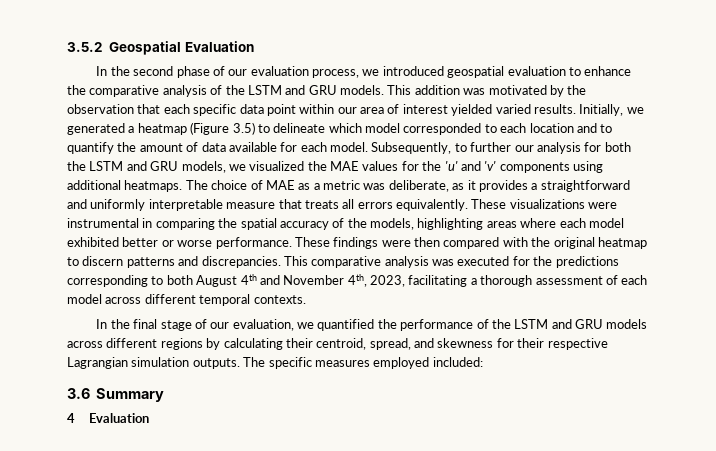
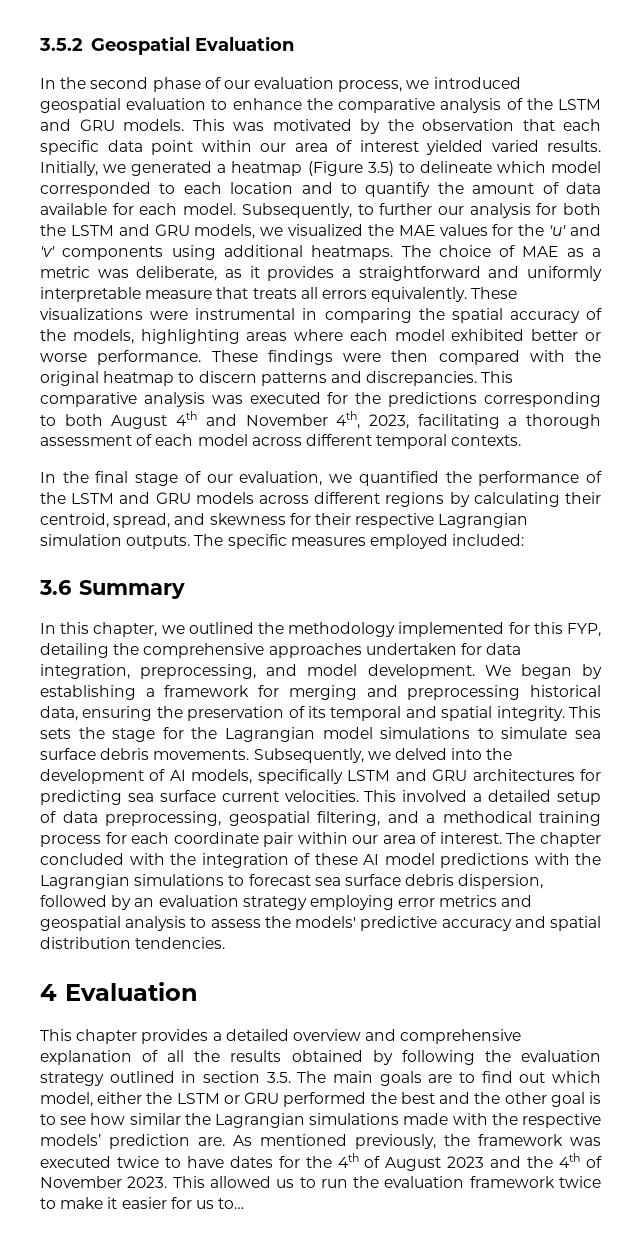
[414,85,460,95] addition -> (225, 125) none
[67,413,149,423] 4 Evaluation -> [40,622,601,637] [40,643,522,658] [40,664,602,679] [40,685,601,700] [40,706,601,721] [40,727,602,742] [40,748,513,763] [40,769,602,784] [40,790,602,805] [40,811,601,826] [40,832,601,847] [40,853,601,868] [40,874,544,889] [40,895,533,910] [40,916,601,931] [40,937,226,949] [40,982,198,1001] [40,1029,522,1044] [40,1050,601,1065] [40,1071,602,1086] [40,1092,601,1107] [40,1113,601,1128] [40,1134,601,1149] [40,1153,603,1171] [40,1176,601,1188] [40,1197,245,1209] In this chapter, we outlined the methodology implemented for this FYP, detailing the comprehensive approaches undertaken for data integration, preprocessing, and model development. We began by establishing a framework for merging and preprocessing historical data, ensuring the preservation of its temporal and spatial integrity. This sets the stage for the Lagrangian model simulations to simulate sea surface debris movements. Subsequently, we delved into the development of AI models, specifically LSTM and GRU architectures for predicting sea surface current velocities. This involved a detailed setup of data preprocessing, geospatial filtering, and a methodical training process for each coordinate pair within our area of interest. The chapter concluded with the integration of these AI model predictions with the Lagrangian simulations to forecast sea surface debris dispersion, followed by an evaluation strategy employing error metrics and geospatial analysis to assess the models' predictive accuracy and spatial distribution tendencies. // 4 Evaluation // This chapter provides a detailed overview and comprehensive explanation of all the results obtained by following the evaluation strategy outlined in section 3.5. The main goals are to find out which model, either the LSTM or GRU performed the best and the other goal is to see how similar the Lagrangian simulations made with the respective models’ prediction are. As mentioned previously, the framework was executed twice to have dates for the 4th of August 2023 and the 4th of November 2023. This allowed us to run the evaluation framework twice to make it easier for us to…

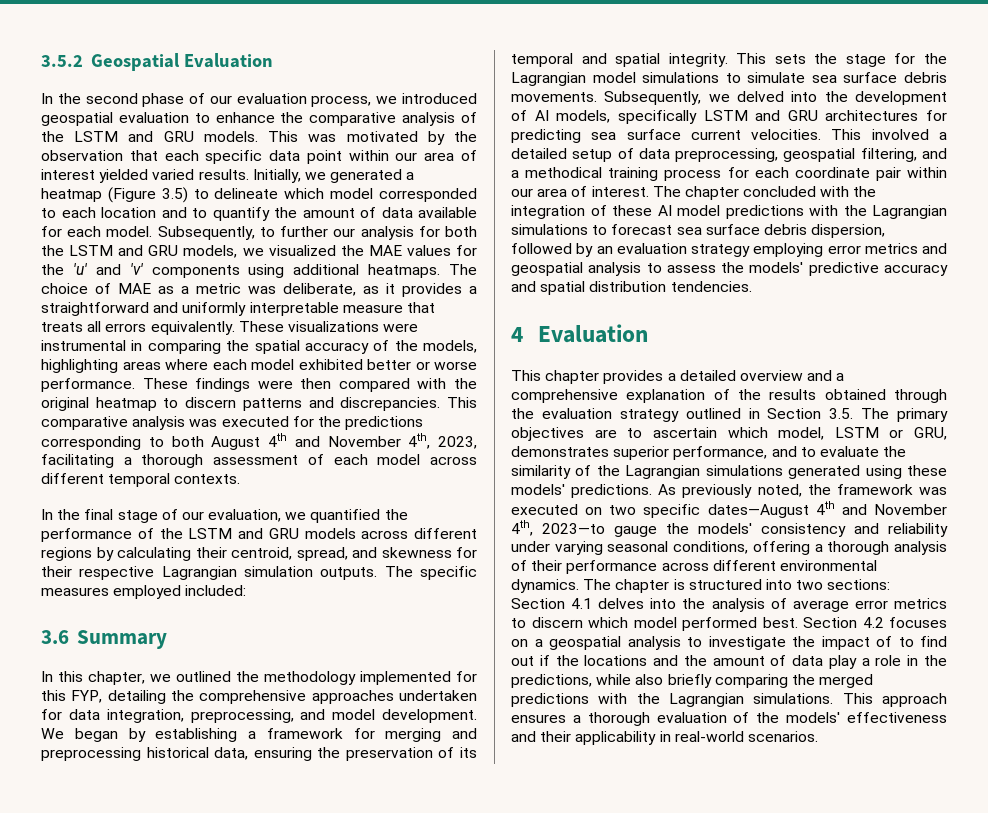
(397, 1035) none -> [836,373,845,381] a
[167,1050,185,1062] all -> (730, 394) none
[372,1050,475,1065] by following -> [894,389,947,403] through
[202,1071,260,1083] section -> [767,408,822,419] Section
[333,1071,602,1086] [40,1092,601,1107] [40,1113,601,1128] [40,1134,601,1149] [40,1153,603,1171] [40,1176,601,1188] [40,1197,245,1209] main goals are to find out which model, either the LSTM or GRU performed the best and the other goal is to see how similar the Lagrangian simulations made with the respective models’ prediction are. As mentioned previously, the framework was executed twice to have dates for the 4th of August 2023 and the 4th of November 2023. This allowed us to run the evaluation framework twice to make it easier for us to… -> [897,408,948,422] [511,427,947,441] [511,446,907,460] [511,465,947,479] [511,484,947,498] [511,501,947,518] [511,520,948,537] [511,541,947,555] [511,560,877,574] [511,579,891,593] [511,598,947,612] [511,617,947,631] [511,636,947,650] [511,655,947,669] [511,674,874,688] [511,693,947,707] [511,712,947,726] [511,731,818,745] primary objectives are to ascertain which model, LSTM or GRU, demonstrates superior performance, and to evaluate the similarity of the Lagrangian simulations generated using these models' predictions. As previously noted, the framework was executed on two specific dates—August 4th and November 4th, 2023—to gauge the models' consistency and reliability under varying seasonal conditions, offering a thorough analysis of their performance across different environmental dynamics. The chapter is structured into two sections: Section 4.1 delves into the analysis of average error metrics to discern which model performed best. Section 4.2 focuses on a geospatial analysis to investigate the impact of to find out if the locations and the amount of data play a role in the predictions, while also briefly comparing the merged predictions with the Lagrangian simulations. This approach ensures a thorough evaluation of the models' effectiveness and their applicability in real-world scenarios.

